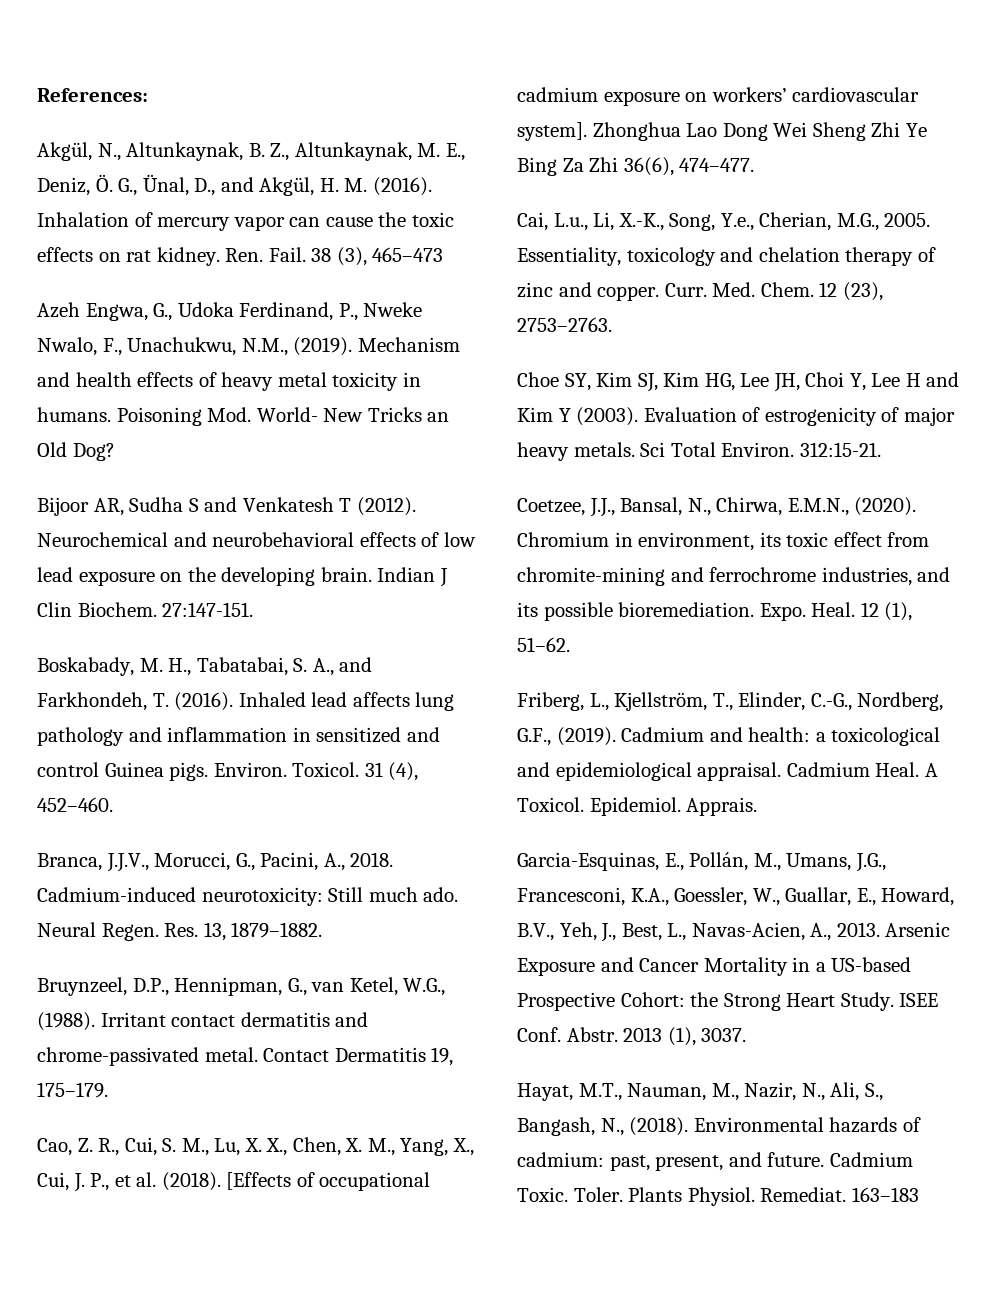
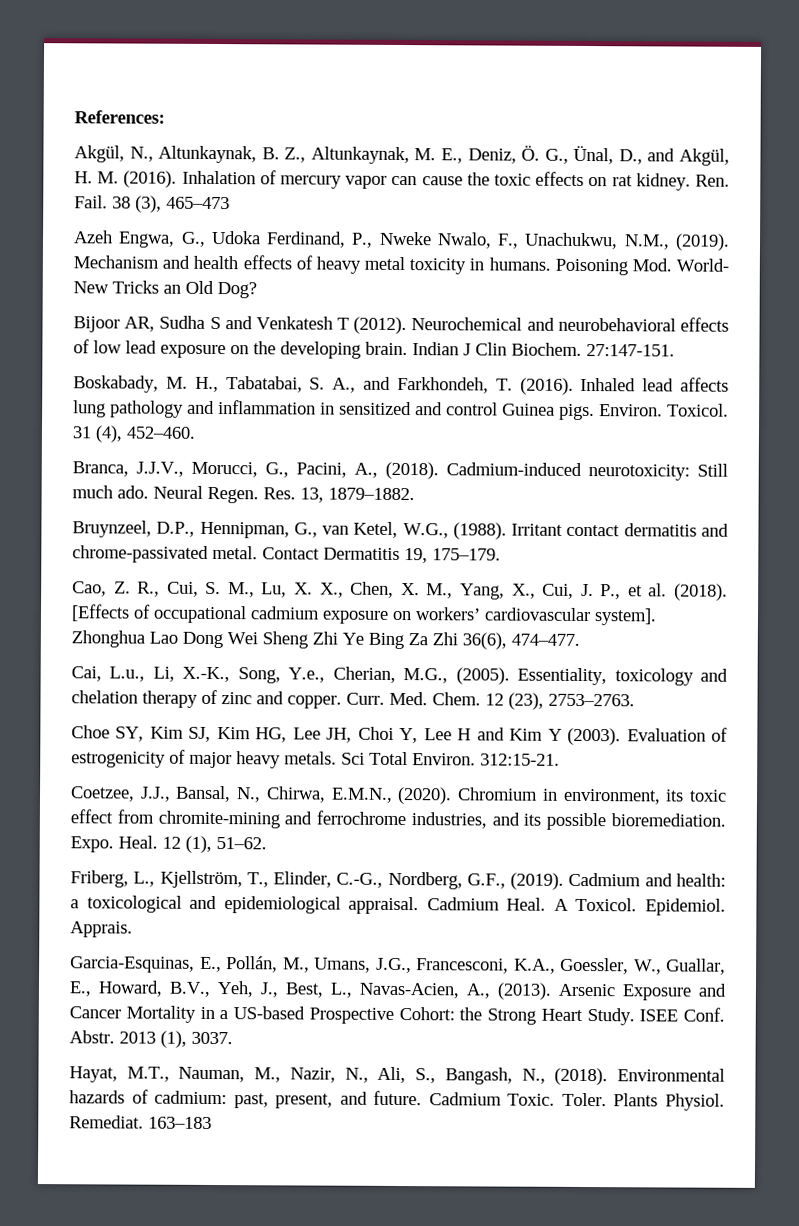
[350,852,394,867] 2018. -> [385,461,439,480] (2018).
[884,213,931,227] 2005. -> [455,667,510,685] (2005).
[836,922,880,937] 2013. -> [497,982,552,1000] (2013).

